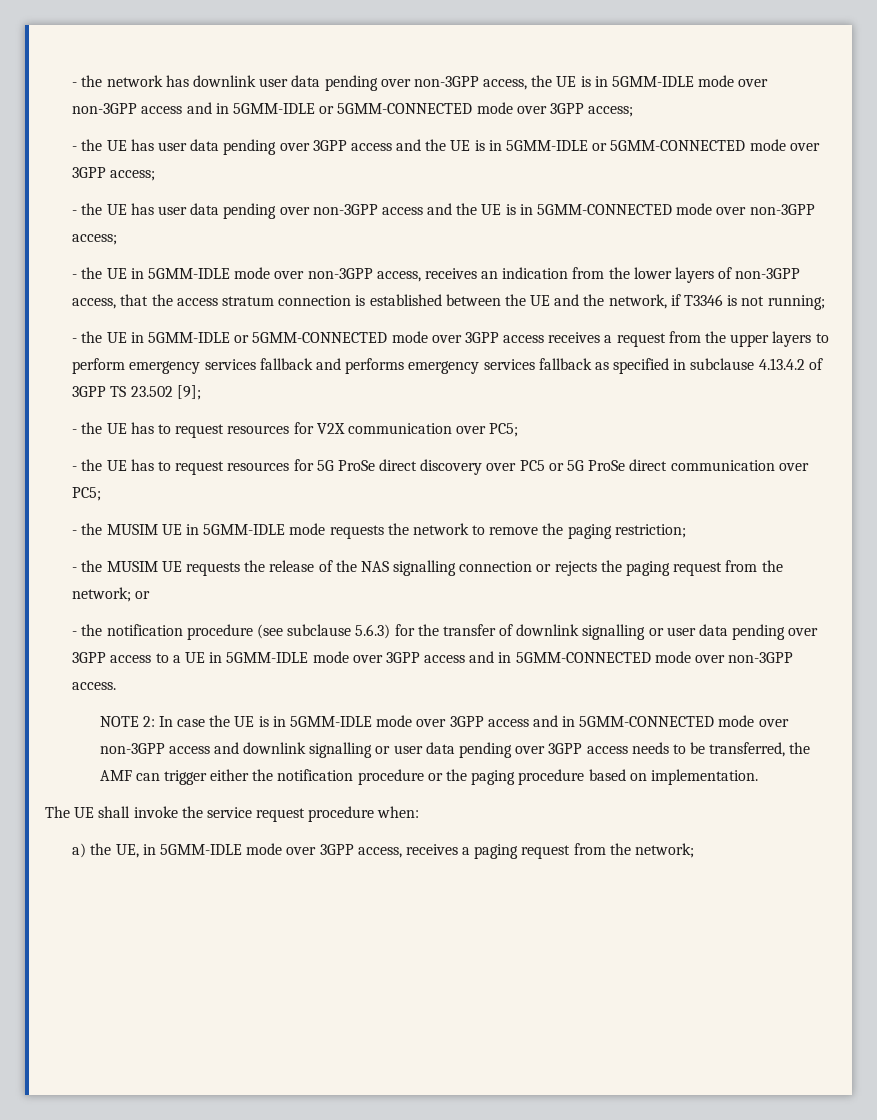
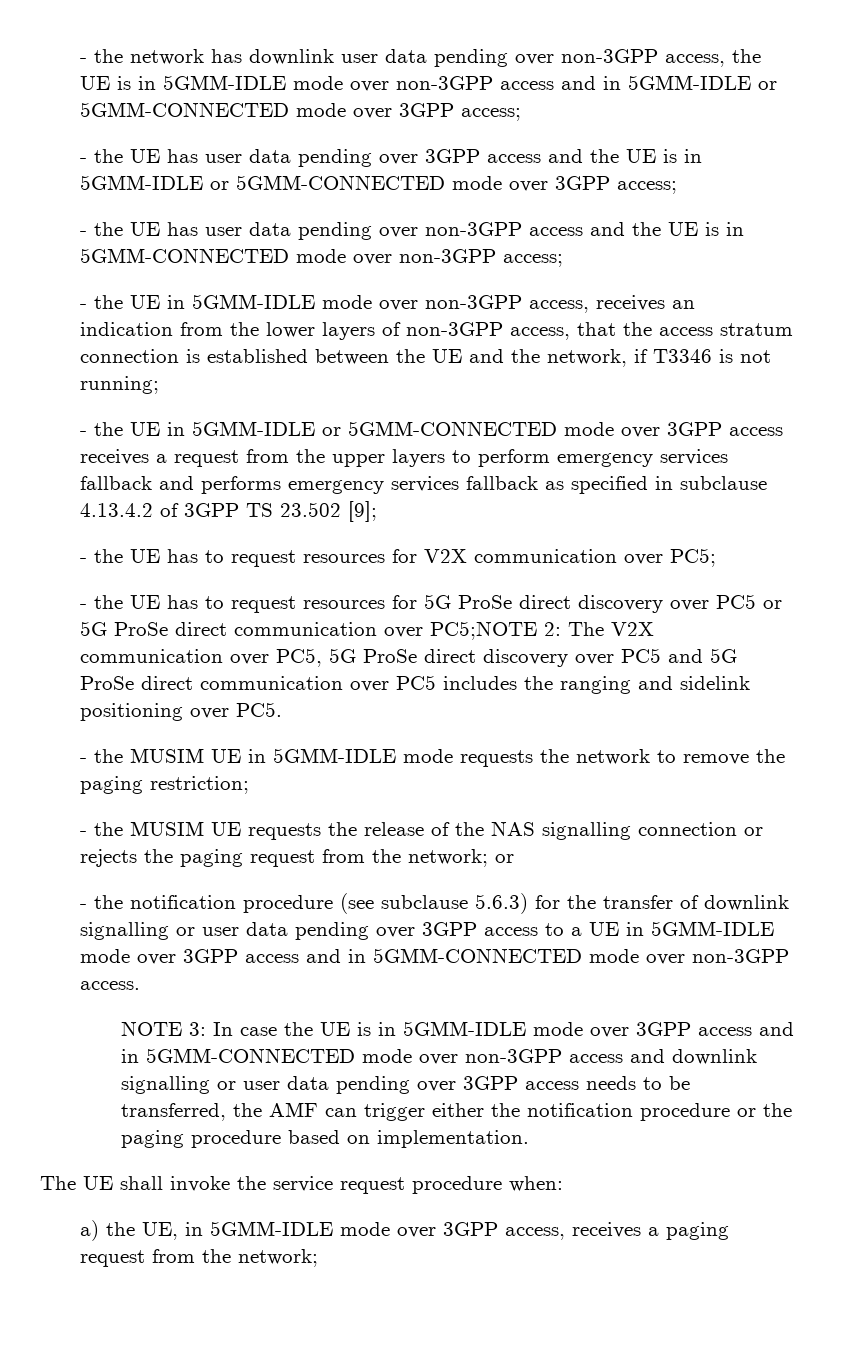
[72,487,102,501] PC5; -> [430,621,655,640] [80,648,738,667] [80,675,751,694] [80,702,283,721] PC5;NOTE 2: The V2X communication over PC5, 5G ProSe direct discovery over PC5 and 5G ProSe direct communication over PC5 includes the ranging and sidelink positioning over PC5.
[142,716,155,727] 2: -> [188,1022,206,1036] 3:

